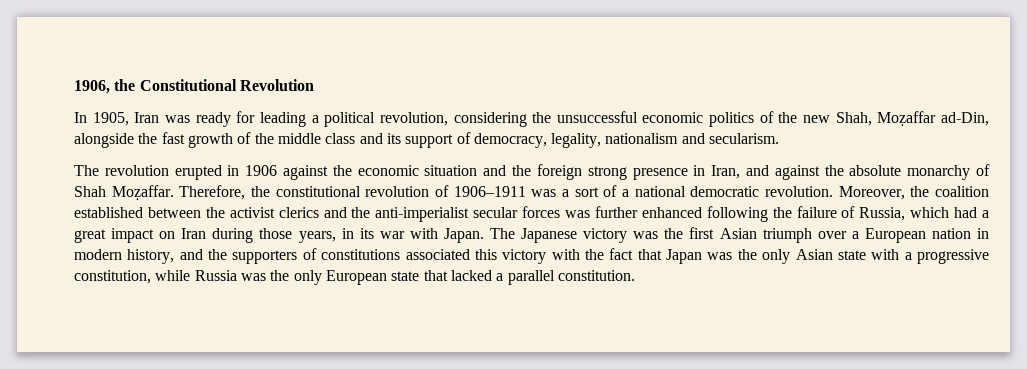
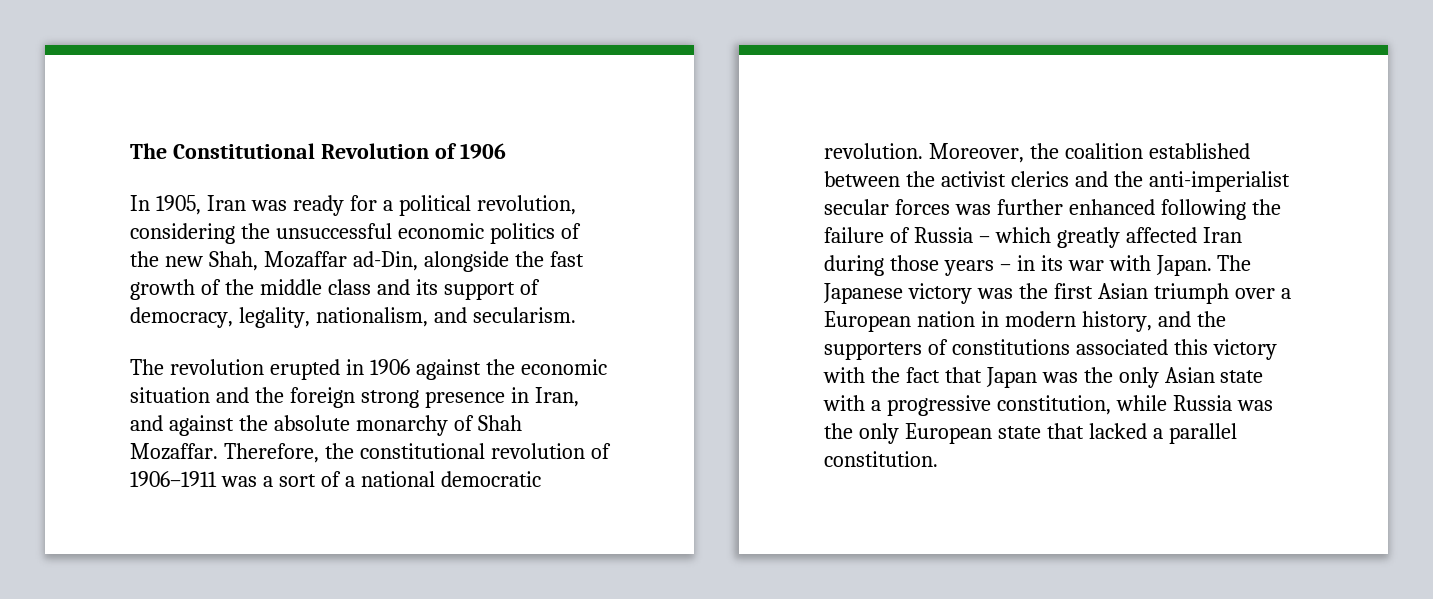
[74,79,136,94] 1906, the -> [130,143,167,159] The
(314, 85) none -> [434,143,506,159] of 1906
[259,112,306,127] leading -> (377, 203) none
[877,111,937,126] Moẓaffar -> [263,251,347,268] Mozaffar
[605,133,679,144] nationalism -> [315,307,428,327] nationalism,
[111,185,174,200] Moẓaffar. -> [130,443,218,460] Mozaffar.
[859,207,989,221] [74,228,176,243] Russia, which had a great impact on -> [913,227,1197,248] Russia – which greatly affected
[298,231,336,243] years, -> [943,260,1011,276] years –

